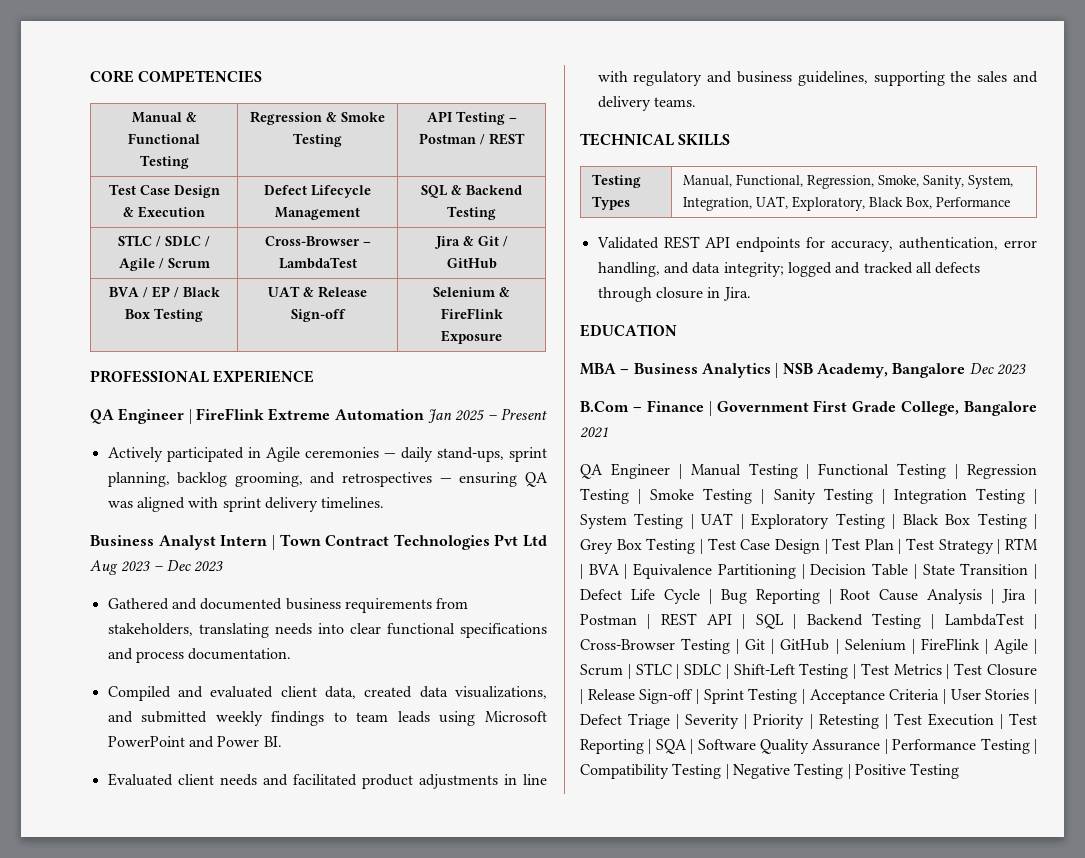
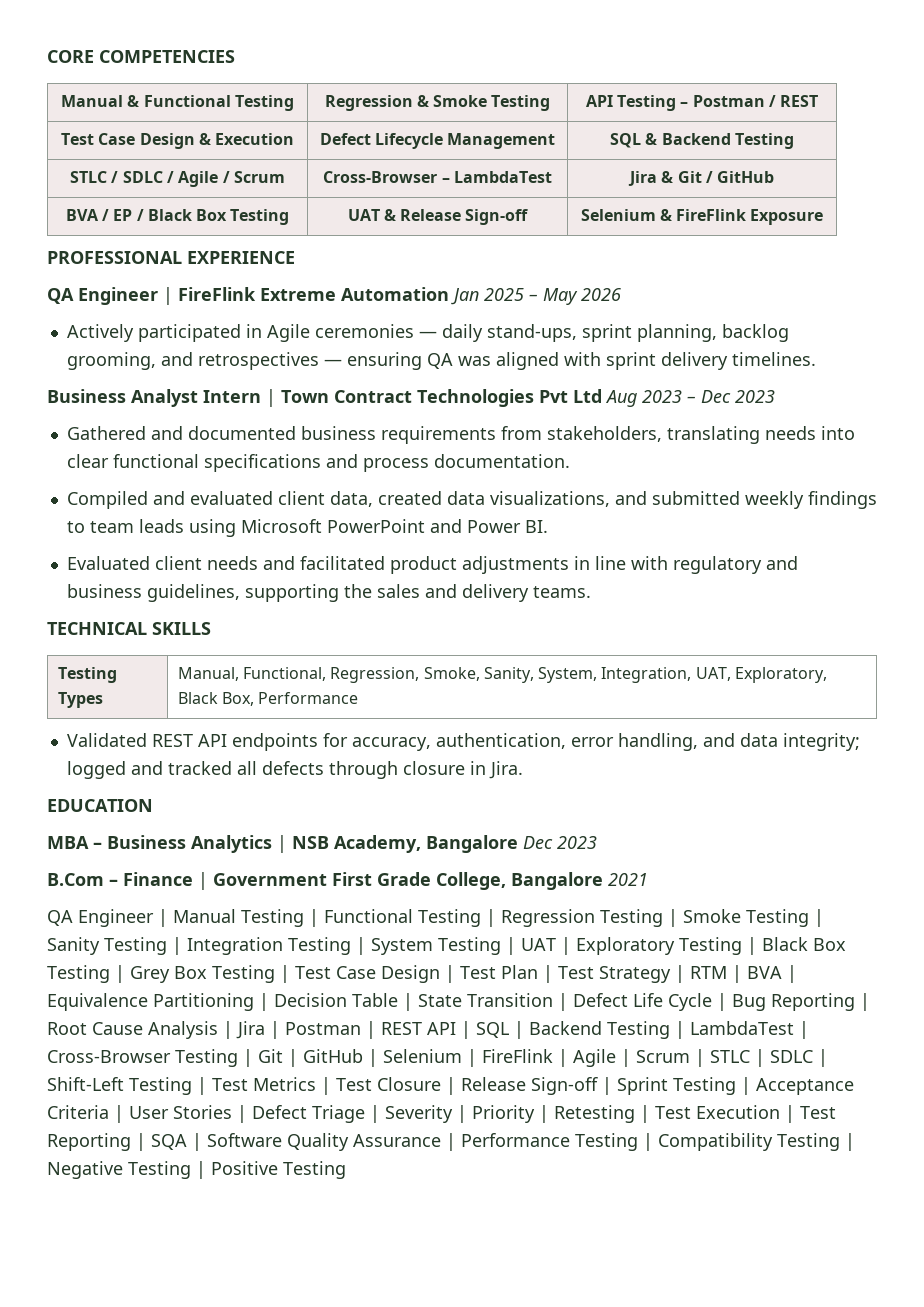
[500,408,547,420] Present -> [543,288,621,305] May 2026

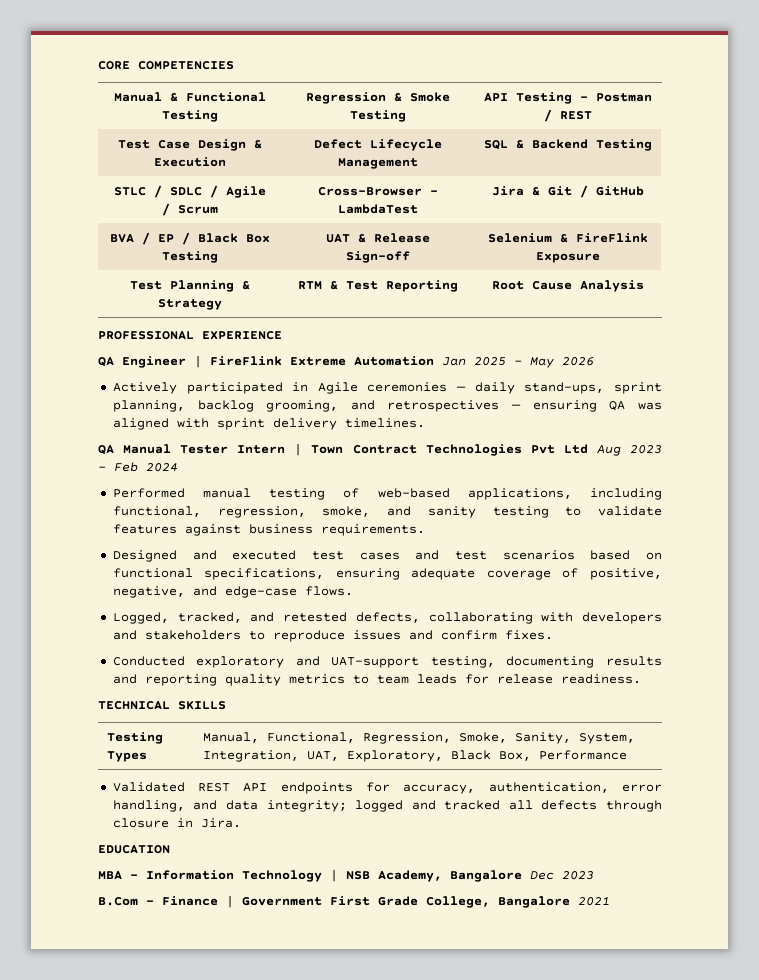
(824, 217) none -> [130,280,250,292] [158,299,222,310] [297,280,458,292] [491,280,644,292] // Test Planning & Strategy | RTM & Test Reporting | Root Cause Analysis
[47,389,198,407] Business Analyst -> [98,444,229,455] QA Manual Tester
[701,390,775,403] [66,426,855,444] [66,454,570,472] [66,491,877,509] [66,519,548,537] [66,556,798,574] [66,584,591,602] Dec 2023 // Gathered and documented business requirements from stakeholders, translating needs into clear functional specifications and process documentation. // Compiled and evaluated client data, created data visualizations, and submitted weekly findings to team leads using Microsoft PowerPoint and Power BI. // Evaluated client needs and facilitated product adjustments in line with regulatory and business guidelines, supporting the sales and delivery teams. -> [114,462,178,472] [112,488,662,500] [112,506,662,518] [112,524,425,536] [112,550,662,562] [112,568,662,580] [112,586,353,598] [112,612,662,624] [112,630,553,642] [112,656,662,668] [112,674,641,686] Feb 2024 // Performed manual testing of web-based applications, including functional, regression, smoke, and sanity testing to validate features against business requirements. // Designed and executed test cases and test scenarios based on functional specifications, ensuring adequate coverage of positive, negative, and edge-case flows. // Logged, tracked, and retested defects, collaborating with developers and stakeholders to reproduce issues and confirm fixes. // Conducted exploratory and UAT-support testing, documenting results and reporting quality metrics to team leads for release readiness.
[107,835,272,853] Business Analytics -> [146,870,322,882] Information Technology
[47,909,824,927] [47,937,846,955] [47,965,797,983] [47,993,870,1011] [47,1021,809,1039] [47,1049,828,1067] [47,1077,854,1095] [47,1105,836,1123] [47,1133,855,1151] [47,1161,346,1179] // QA Engineer | Manual Testing | Functional Testing | Regression Testing | Smoke Testing | Sanity Testing | Integration Testing | System Testing | UAT | Exploratory Testing | Black Box Testing | Grey Box Testing | Test Case Design | Test Plan | Test Strategy | RTM | BVA | Equivalence Partitioning | Decision Table | State Transition | Defect Life Cycle | Bug Reporting | Root Cause Analysis | Jira | Postman | REST API | SQL | Backend Testing | LambdaTest | Cross-Browser Testing | Git | GitHub | Selenium | FireFlink | Agile | Scrum | STLC | SDLC | Shift-Left Testing | Test Metrics | Test Closure | Release Sign-off | Sprint Testing | Acceptance Criteria | User Stories | Defect Triage | Severity | Priority | Retesting | Test Execution | Test Reporting | SQA | Software Quality Assurance | Performance Testing | Compatibility Testing | Negative Testing | Positive Testing -> (610, 901) none

